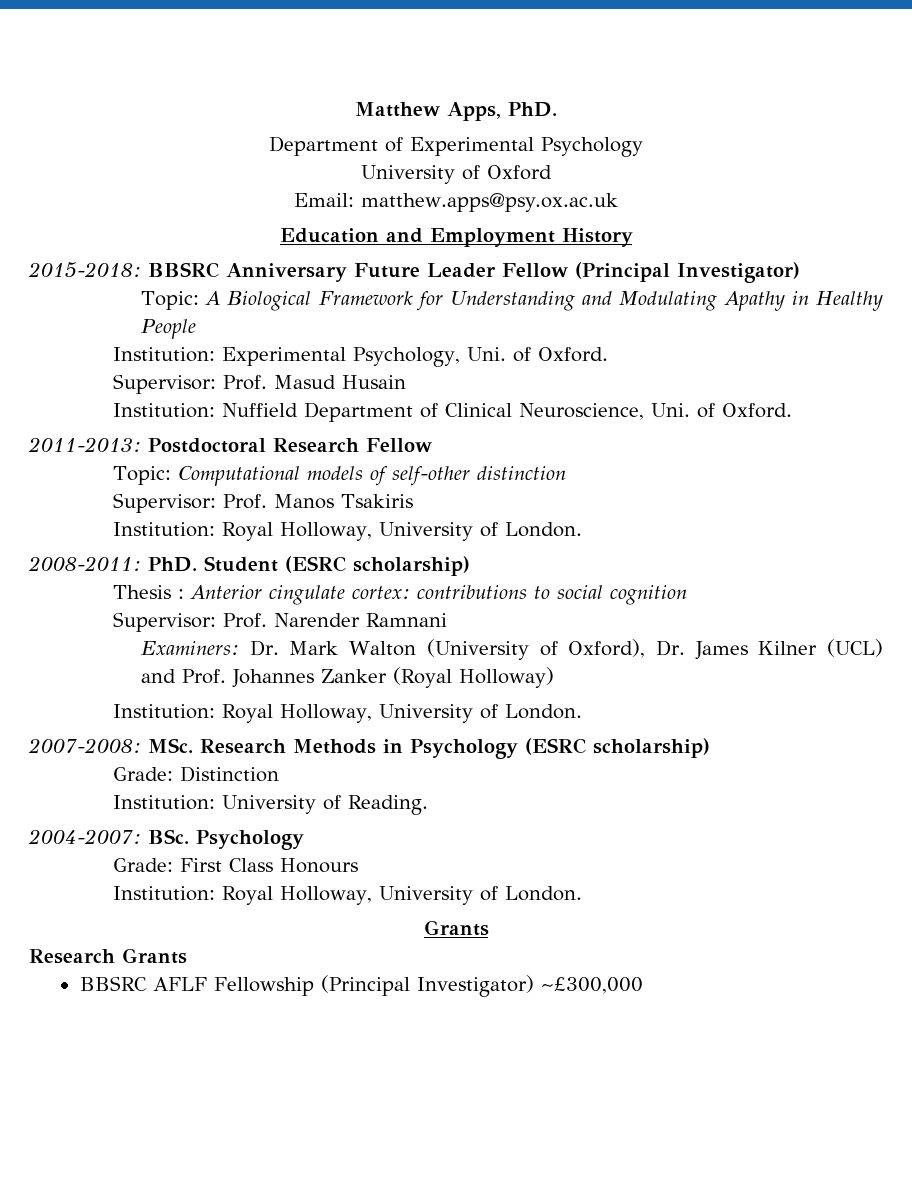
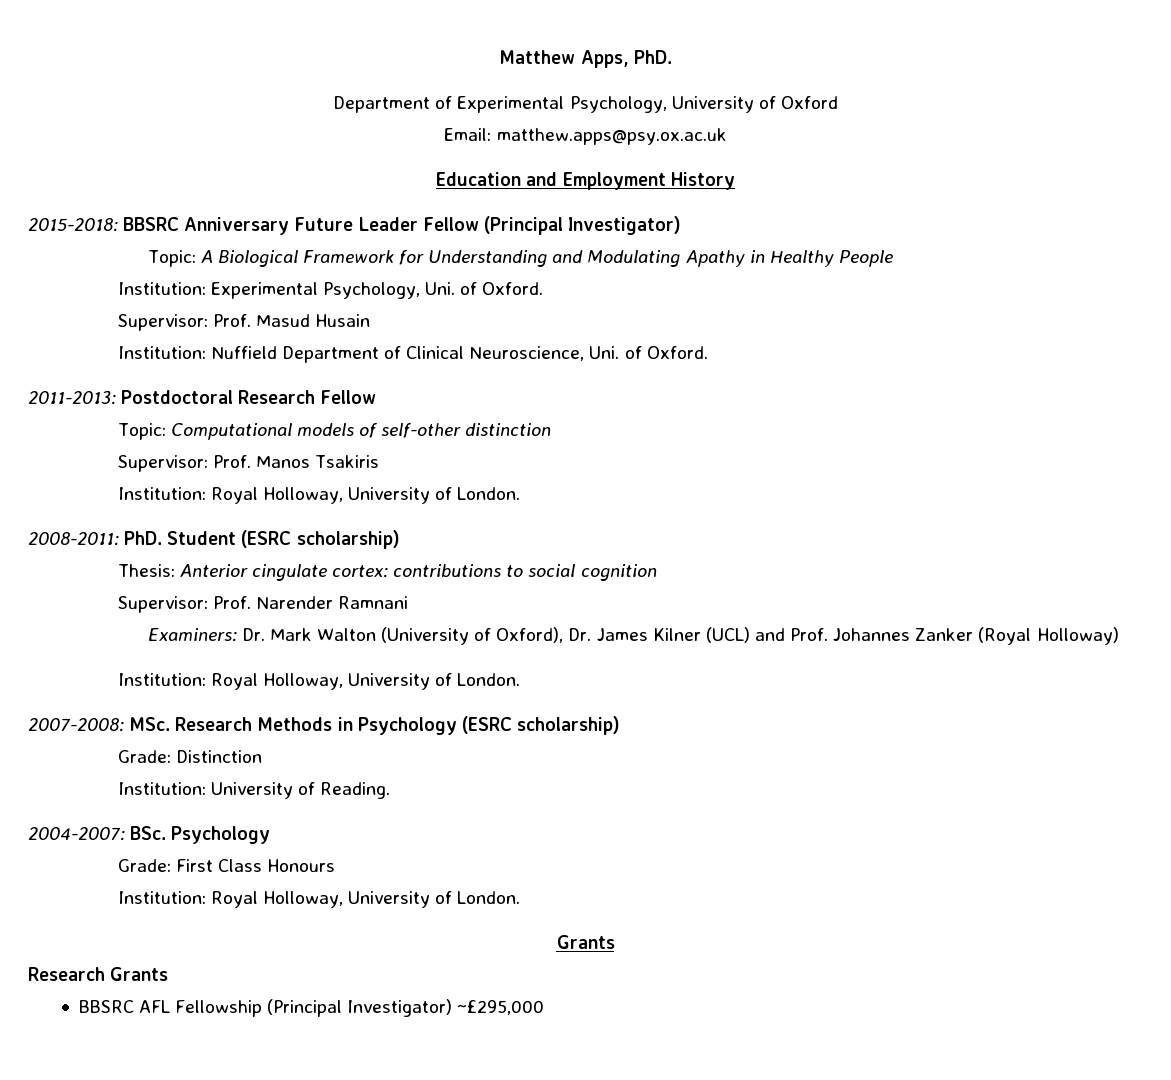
[541,137,643,157] Psychology // -> [569,96,667,113] Psychology,
[113,585,185,599] Thesis : -> [117,564,175,577] Thesis:
[152,977,207,991] AFLF -> [138,1000,170,1013] AFL
[540,977,643,994] ~£300,000 -> [457,1000,545,1015] ~£295,000

